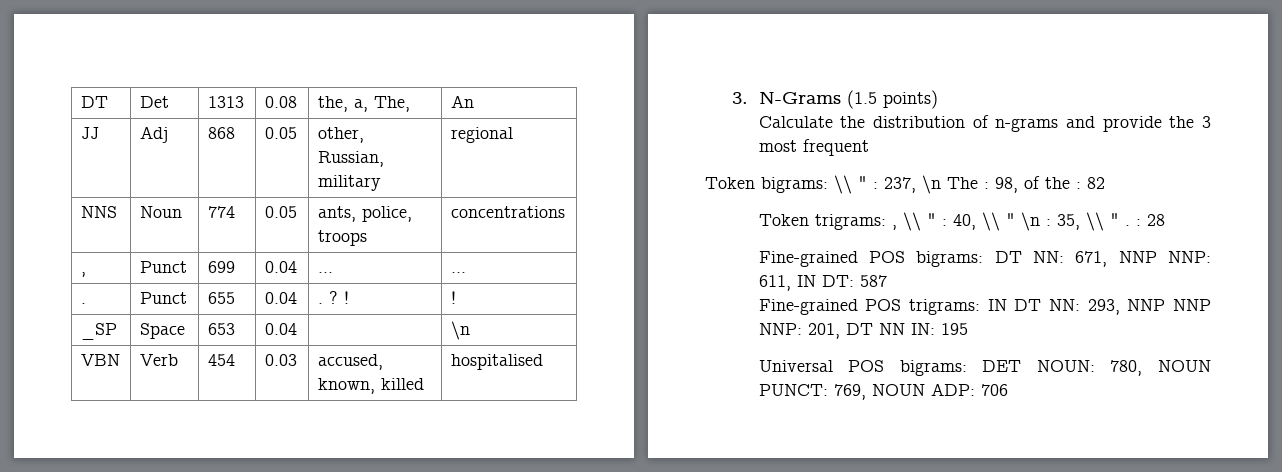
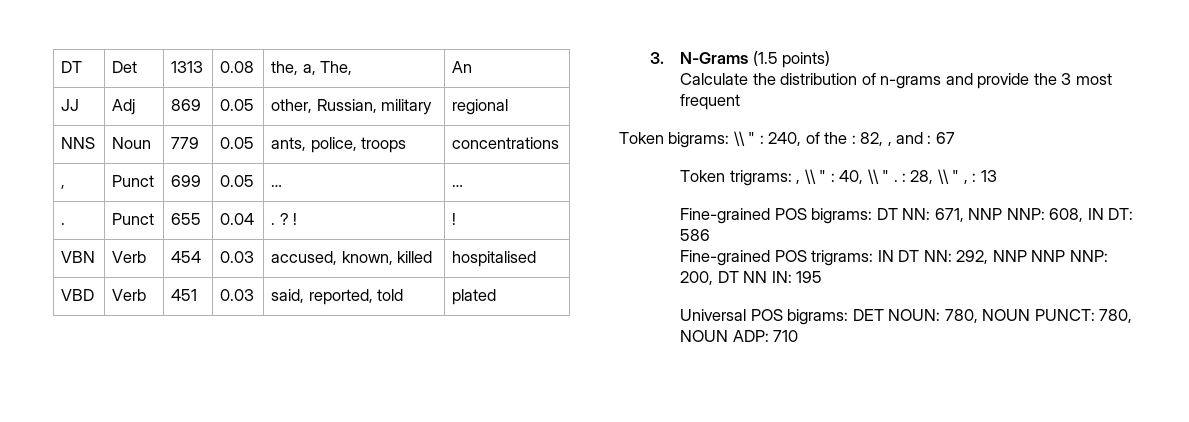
[207,127,235,139] 868 -> [171,99,202,111] 869
[207,206,235,218] 774 -> [171,137,200,149] 779
[264,261,297,273] 0.04 -> [220,175,255,187] 0.05
[80,323,117,340] [139,323,185,339] [207,323,235,335] [264,323,297,335] [450,321,470,340] // _SP | Space | 653 | 0.04 | | \n -> (457, 219) none
(543, 362) none -> [61,289,95,301] [112,289,147,301] [171,289,198,301] [220,289,255,301] [271,289,403,305] [452,289,497,305] // VBD | Verb | 451 | 0.03 | said, reported, told | plated
[884,175,1105,194] 237, \n The : 98, of the : 82 -> [768,132,955,146] 240, of the : 82, , and : 67
[1020,212,1165,231] \n : 35, \\ " . : 28 -> [893,169,997,184] . : 28, \\ " , : 13
[758,275,791,291] 611, -> [1049,208,1084,222] 608,
[859,275,887,287] 587 -> [680,229,711,241] 586
[1087,299,1120,315] 293, -> [956,250,989,264] 292,
[807,323,840,339] 201, -> [680,271,714,285] 200,
[833,384,866,400] 769, -> [1099,309,1133,323] 780,
[980,384,1008,396] 706 -> [773,330,799,342] 710

